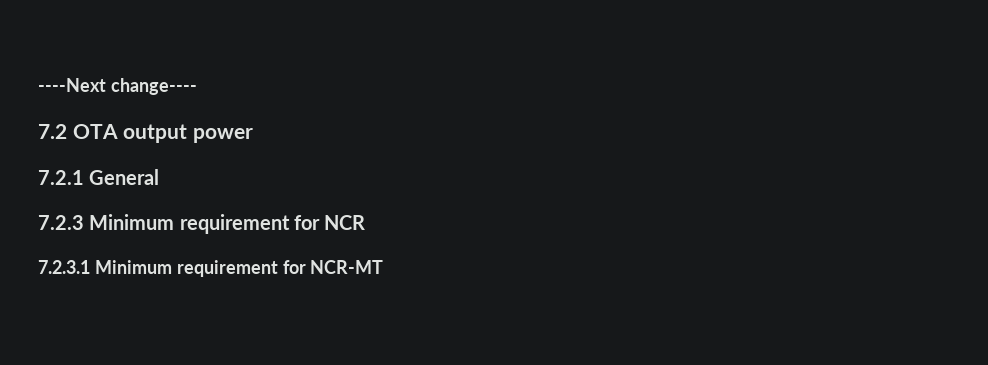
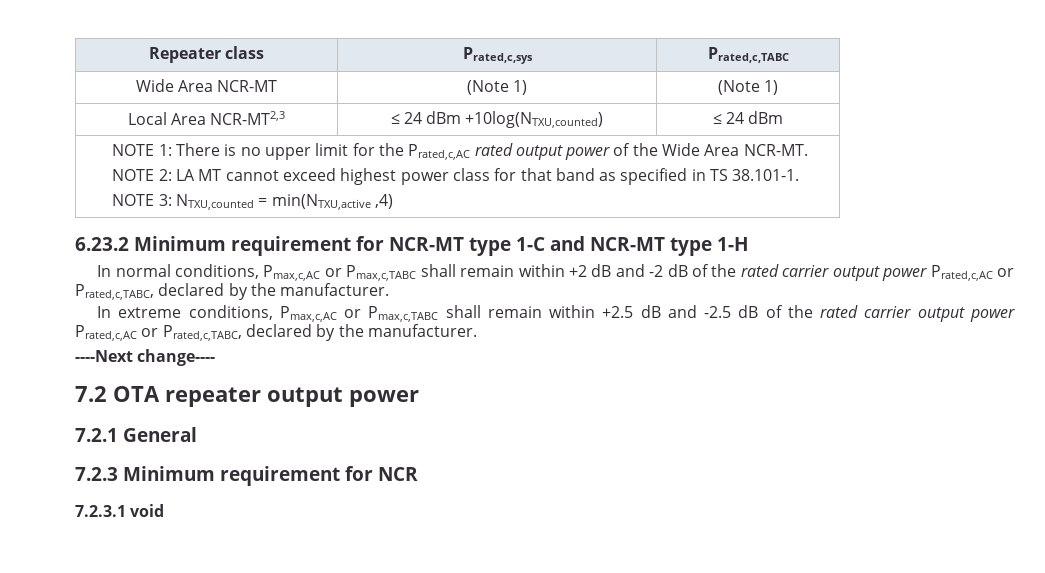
(38, 85) none -> [148,46,265,63] [462,47,533,64] [707,47,789,63] [135,79,278,92] [466,80,528,95] [717,80,779,95] [127,111,286,125] [390,111,604,128] [712,111,784,124] [112,143,808,160] [112,168,800,185] [112,194,393,210] [75,236,749,256] [97,264,1015,281] [75,283,390,300] [97,305,1016,322] [75,324,477,341] Repeater class | Prated,c,sys | Prated,c,TABC // Wide Area NCR-MT | (Note 1) | (Note 1) // Local Area NCR-MT2,3 | ≤ 24 dBm +10log(NTXU,counted) | ≤ 24 dBm // NOTE 1: There is no upper limit for the Prated,c,AC rated output power of the Wide Area NCR-MT. // NOTE 2: LA MT cannot exceed highest power class for that band as specified in TS 38.101-1. // NOTE 3: NTXU,counted = min(NTXU,active ,4) // 6.23.2 Minimum requirement for NCR-MT type 1-C and NCR-MT type 1-H // In normal conditions, Pmax,c,AC or Pmax,c,TABC shall remain within +2 dB and -2 dB of the rated carrier output power Prated,c,AC or Prated,c,TABC, declared by the manufacturer. // In extreme conditions, Pmax,c,AC or Pmax,c,TABC shall remain within +2.5 dB and -2.5 dB of the rated carrier output power Prated,c,AC or Prated,c,TABC, declared by the manufacturer. //
(118, 131) none -> [164,387,261,407] repeater
[94,260,384,277] Minimum requirement for NCR-MT -> [130,504,165,517] void

